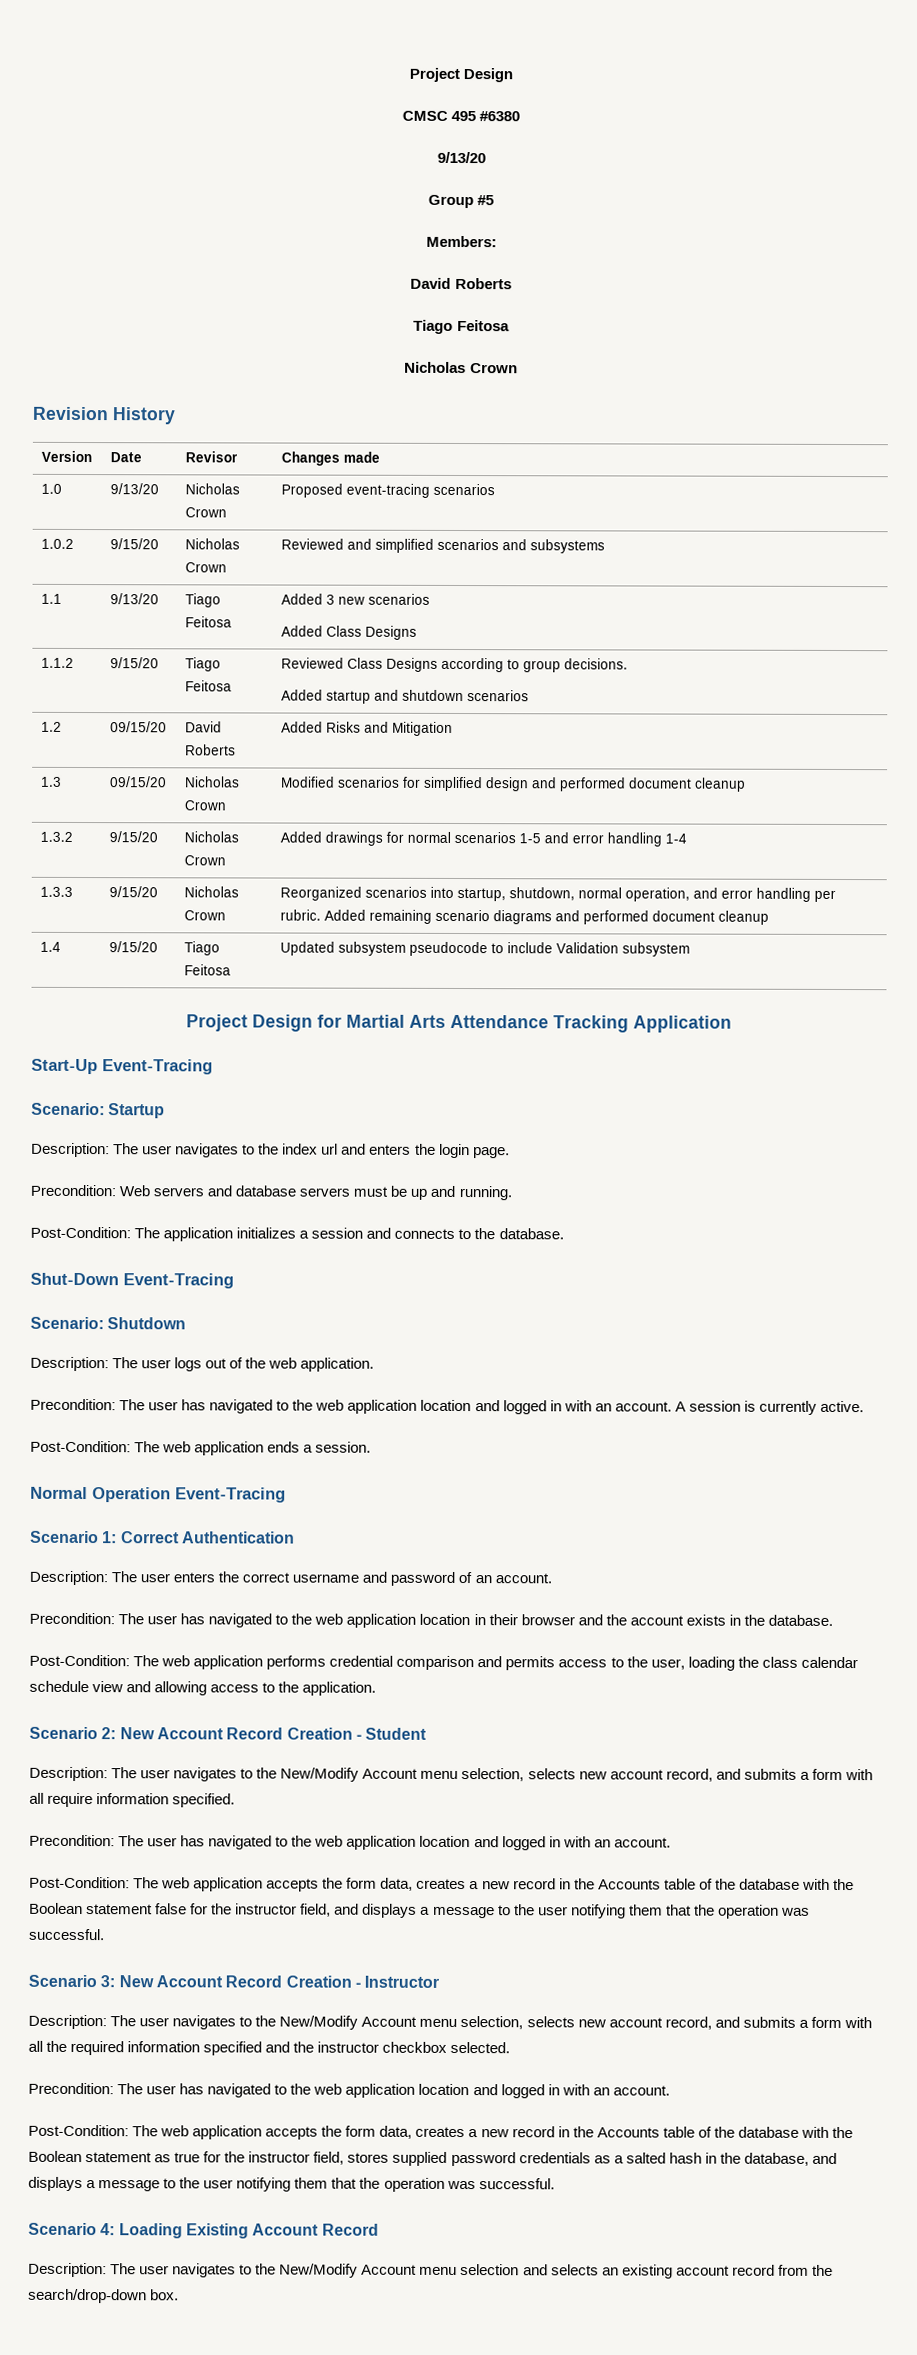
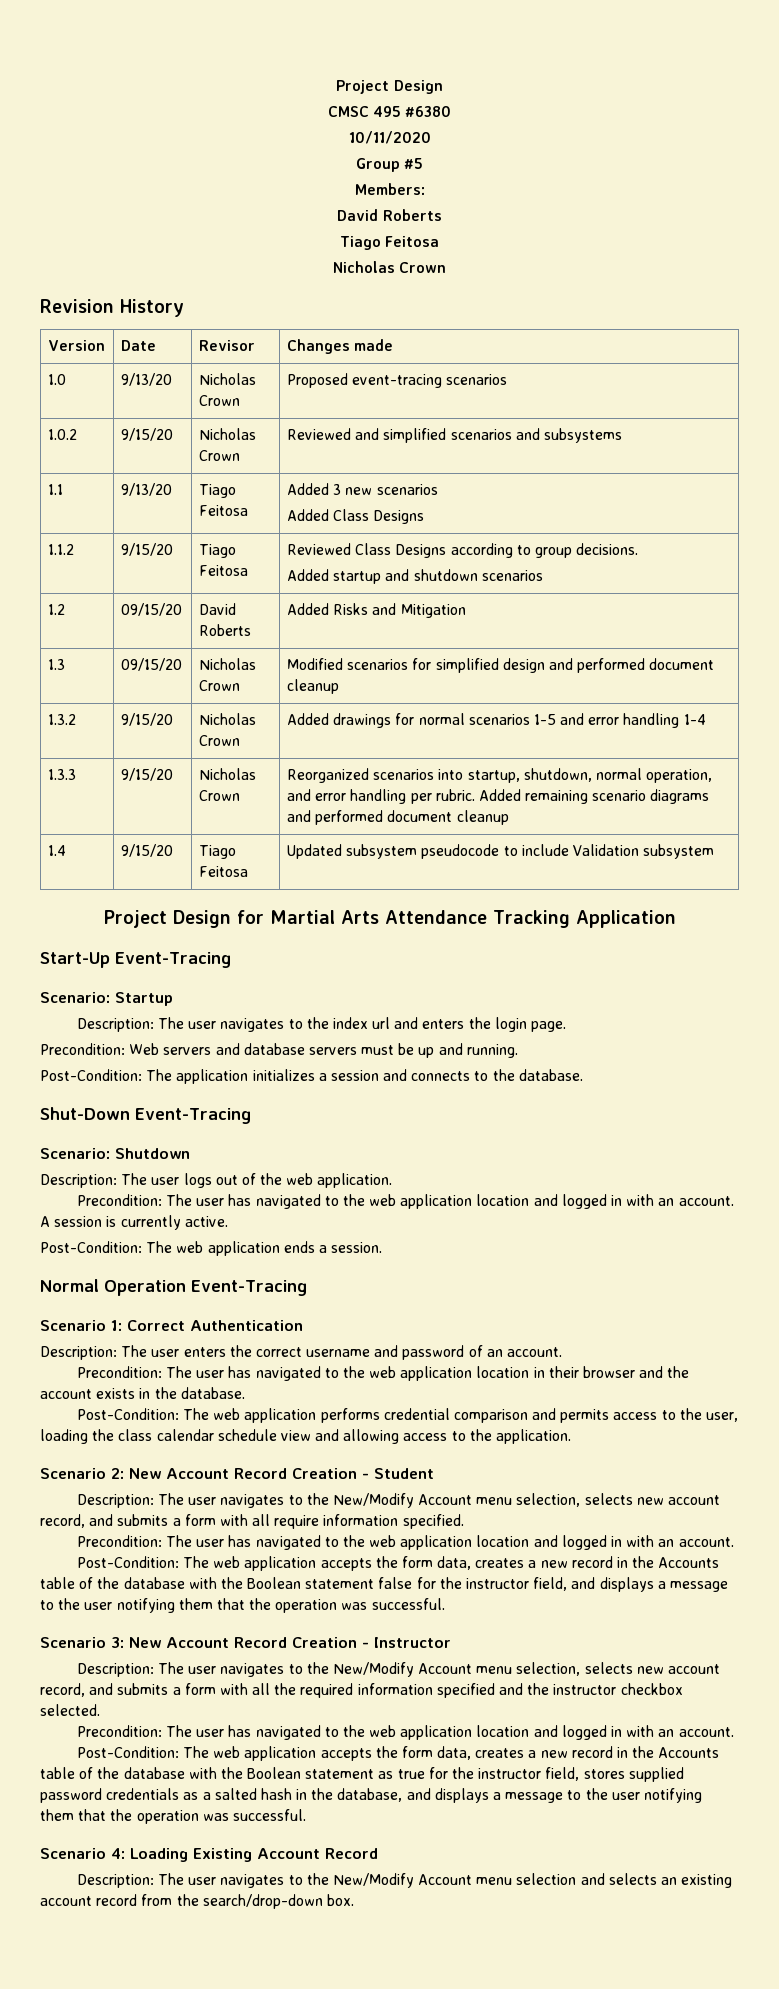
[436,151,486,164] 9/13/20 -> [348,131,431,144] 10/11/2020

